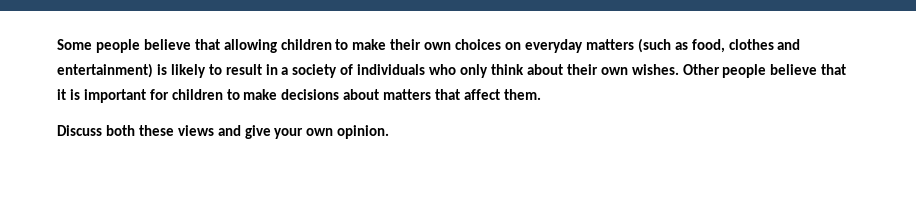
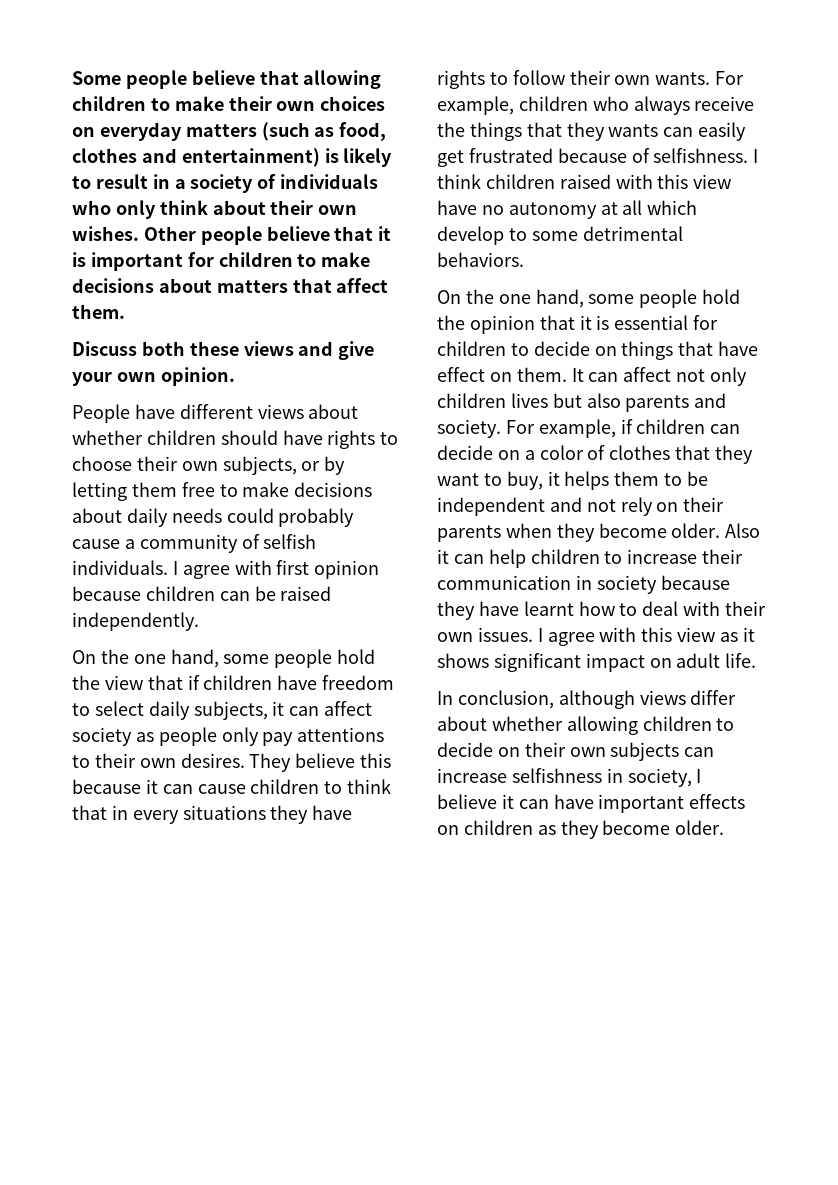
(390, 132) none -> [72,404,359,423] [72,430,399,449] [72,456,346,475] [72,482,373,501] [72,508,355,527] [72,534,317,553] [72,560,380,579] [72,586,332,601] [72,612,199,631] [72,649,376,668] [72,675,395,690] [72,701,373,720] [72,727,385,746] [72,753,392,772] [72,779,392,794] [72,805,353,824] [437,70,745,89] [437,96,755,115] [437,122,747,141] [437,148,759,167] [437,174,732,189] [437,200,698,219] [437,226,683,245] [437,252,524,267] [437,289,741,308] [437,315,719,334] [437,341,759,360] [437,367,748,386] [437,393,727,412] [437,419,741,438] [437,445,754,464] [437,471,709,490] [437,497,725,516] [437,523,761,542] [437,549,744,568] [437,575,730,594] [437,601,767,620] [437,627,755,646] [437,653,757,672] [437,690,737,709] [437,716,735,735] [437,742,715,761] [437,768,702,787] [437,794,746,813] [437,820,725,839] // People have different views about whether children should have rights to choose their own subjects, or by letting them free to make decisions about daily needs could probably cause a community of selfish individuals. I agree with first opinion because children can be raised independently. // On the one hand, some people hold the view that if children have freedom to select daily subjects, it can affect society as people only pay attentions to their own desires. They believe this because it can cause children to think that in every situations they have rights to follow their own wants. For example, children who always receive the things that they wants can easily get frustrated because of selfishness. I think children raised with this view have no autonomy at all which develop to some detrimental behaviors. // On the one hand, some people hold the opinion that it is essential for children to decide on things that have effect on them. It can affect not only children lives but also parents and society. For example, if children can decide on a color of clothes that they want to buy, it helps them to be independent and not rely on their parents when they become older. Also it can help children to increase their communication in society because they have learnt how to deal with their own issues. I agree with this view as it shows significant impact on adult life. // In conclusion, although views differ about whether allowing children to decide on their own subjects can increase selfishness in society, I believe it can have important effects on children as they become older.

